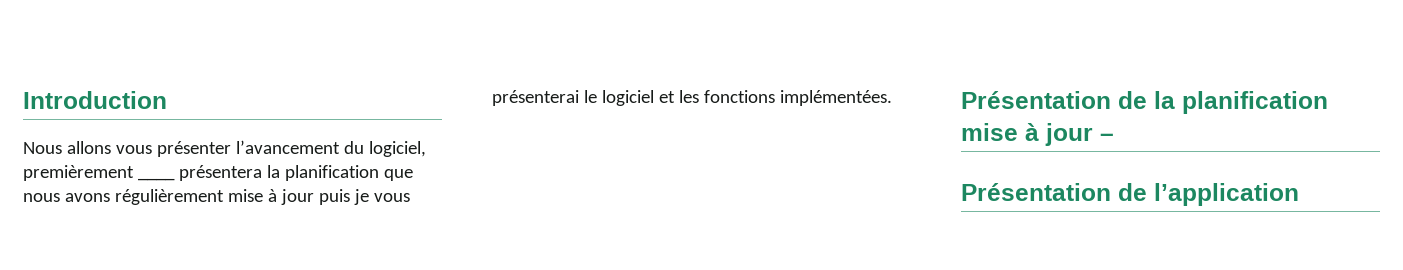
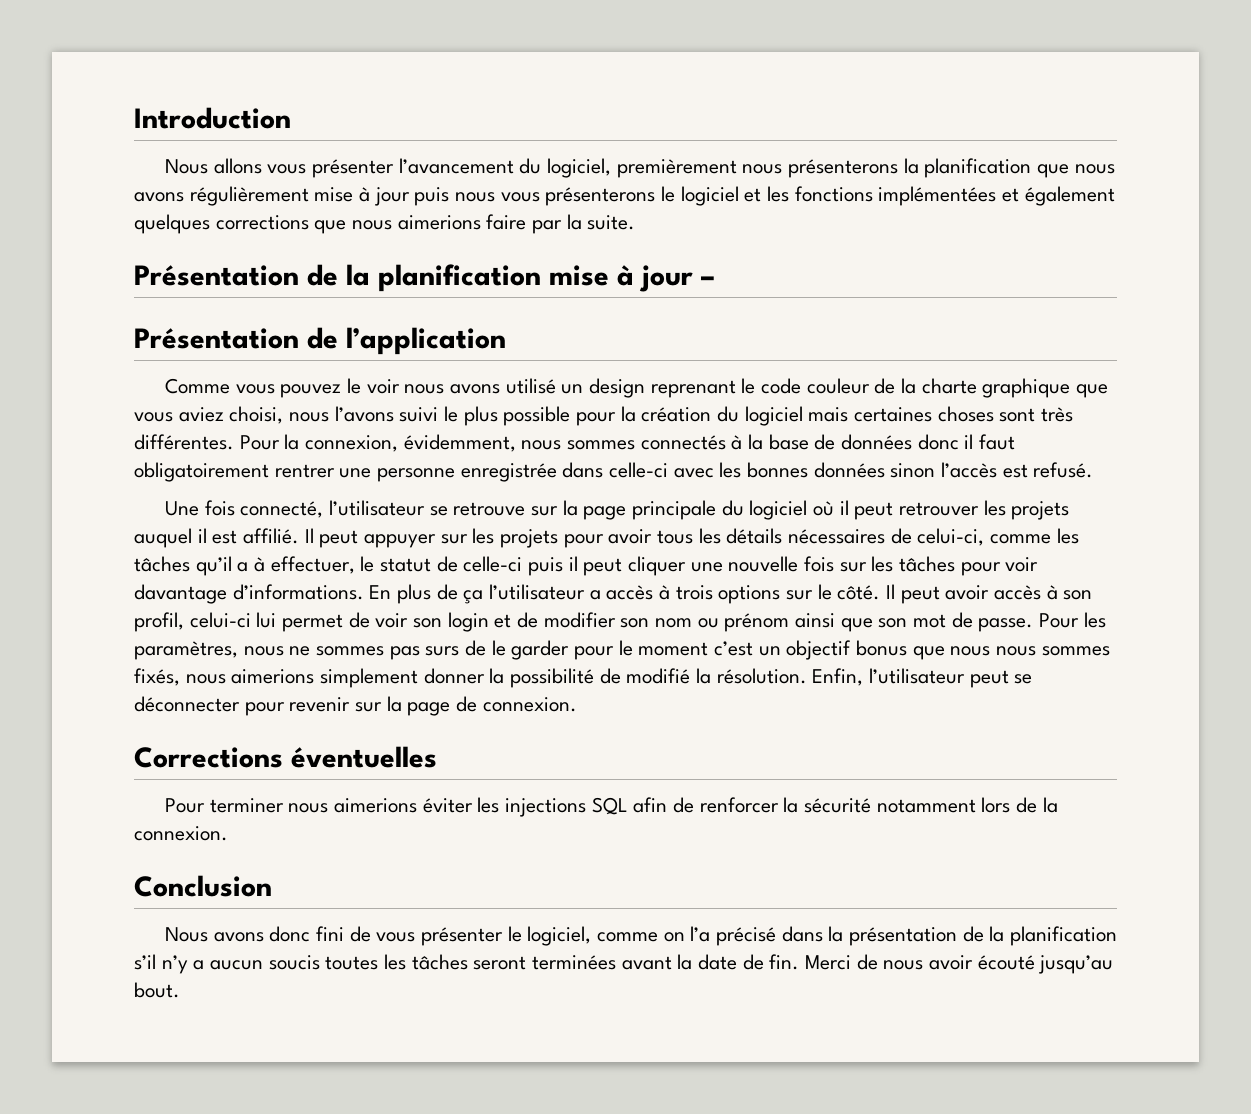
[137,165,262,181] ____ présentera -> [742,159,898,178] nous présenterons
[353,189,410,205] [492,90,579,106] je vous présenterai -> [455,187,656,206] nous vous présenterons
[779,90,892,106] implémentées. -> [878,186,1115,206] [134,214,636,234] implémentées et également quelques corrections que nous aimerions faire par la suite.
(1299, 194) none -> [164,378,1108,398] [134,406,1074,426] [134,434,1016,452] [134,462,1094,482] [164,500,1070,520] [134,528,1079,548] [134,556,1039,576] [134,584,1093,604] [134,612,1106,632] [134,640,1110,660] [134,668,1033,688] [134,696,577,716] [134,746,437,768] [164,797,1058,817] [134,826,228,841] [134,875,272,897] [164,926,1117,946] [134,954,1114,974] [134,982,180,998] // Comme vous pouvez le voir nous avons utilisé un design reprenant le code couleur de la charte graphique que vous aviez choisi, nous l’avons suivi le plus possible pour la création du logiciel mais certaines choses sont très différentes. Pour la connexion, évidemment, nous sommes connectés à la base de données donc il faut obligatoirement rentrer une personne enregistrée dans celle-ci avec les bonnes données sinon l’accès est refusé. // Une fois connecté, l’utilisateur se retrouve sur la page principale du logiciel où il peut retrouver les projets auquel il est affilié. Il peut appuyer sur les projets pour avoir tous les détails nécessaires de celui-ci, comme les tâches qu’il a à effectuer, le statut de celle-ci puis il peut cliquer une nouvelle fois sur les tâches pour voir davantage d’informations. En plus de ça l’utilisateur a accès à trois options sur le côté. Il peut avoir accès à son profil, celui-ci lui permet de voir son login et de modifier son nom ou prénom ainsi que son mot de passe. Pour les paramètres, nous ne sommes pas surs de le garder pour le moment c’est un objectif bonus que nous nous sommes fixés, nous aimerions simplement donner la possibilité de modifié la résolution. Enfin, l’utilisateur peut se déconnecter pour revenir sur la page de connexion. // Corrections éventuelles // Pour terminer nous aimerions éviter les injections SQL afin de renforcer la sécurité notamment lors de la connexion. // Conclusion // Nous avons donc fini de vous présenter le logiciel, comme on l’a précisé dans la présentation de la planification s’il n’y a aucun soucis toutes les tâches seront terminées avant la date de fin. Merci de nous avoir écouté jusqu’au bout.

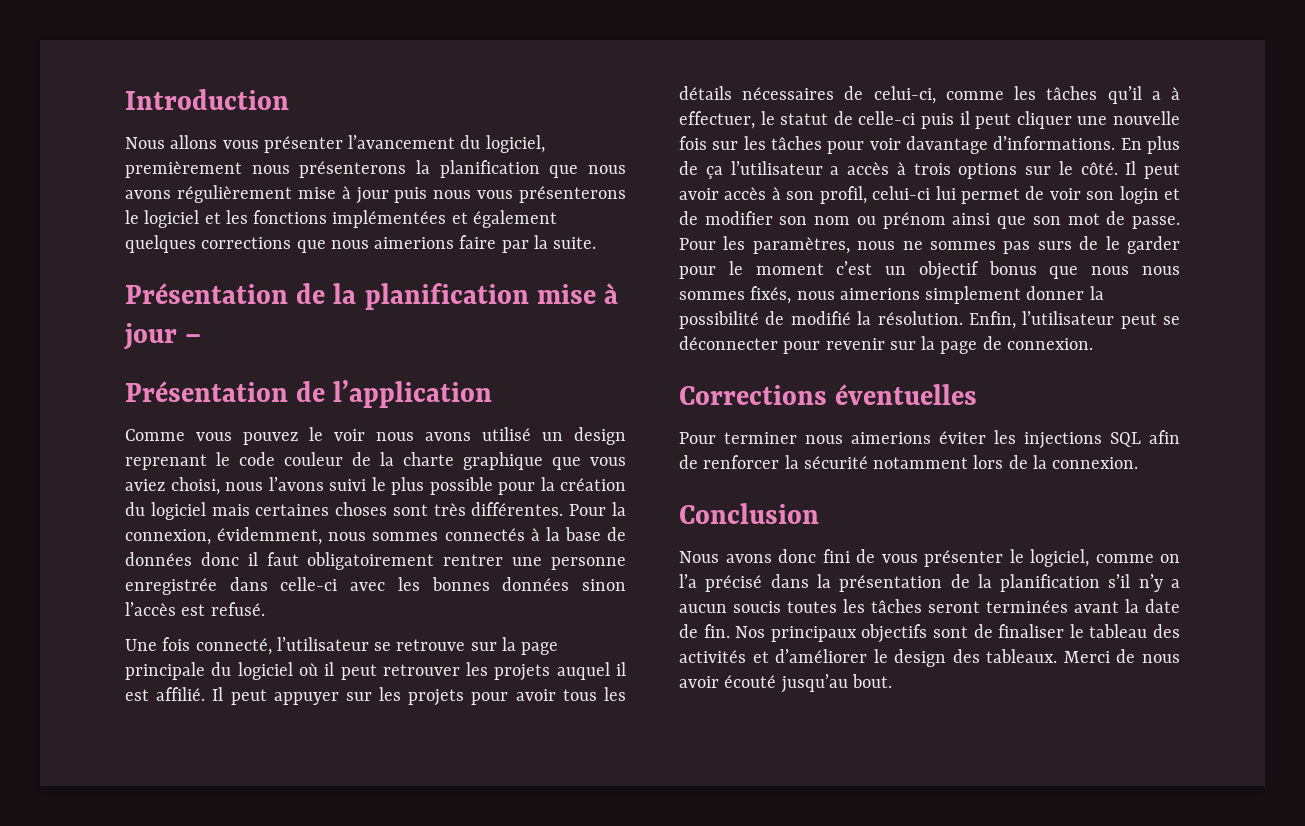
(800, 962) none -> [735,624,1180,643] [679,649,1058,667] Nos principaux objectifs sont de finaliser le tableau des activités et d’améliorer le design des tableaux.

